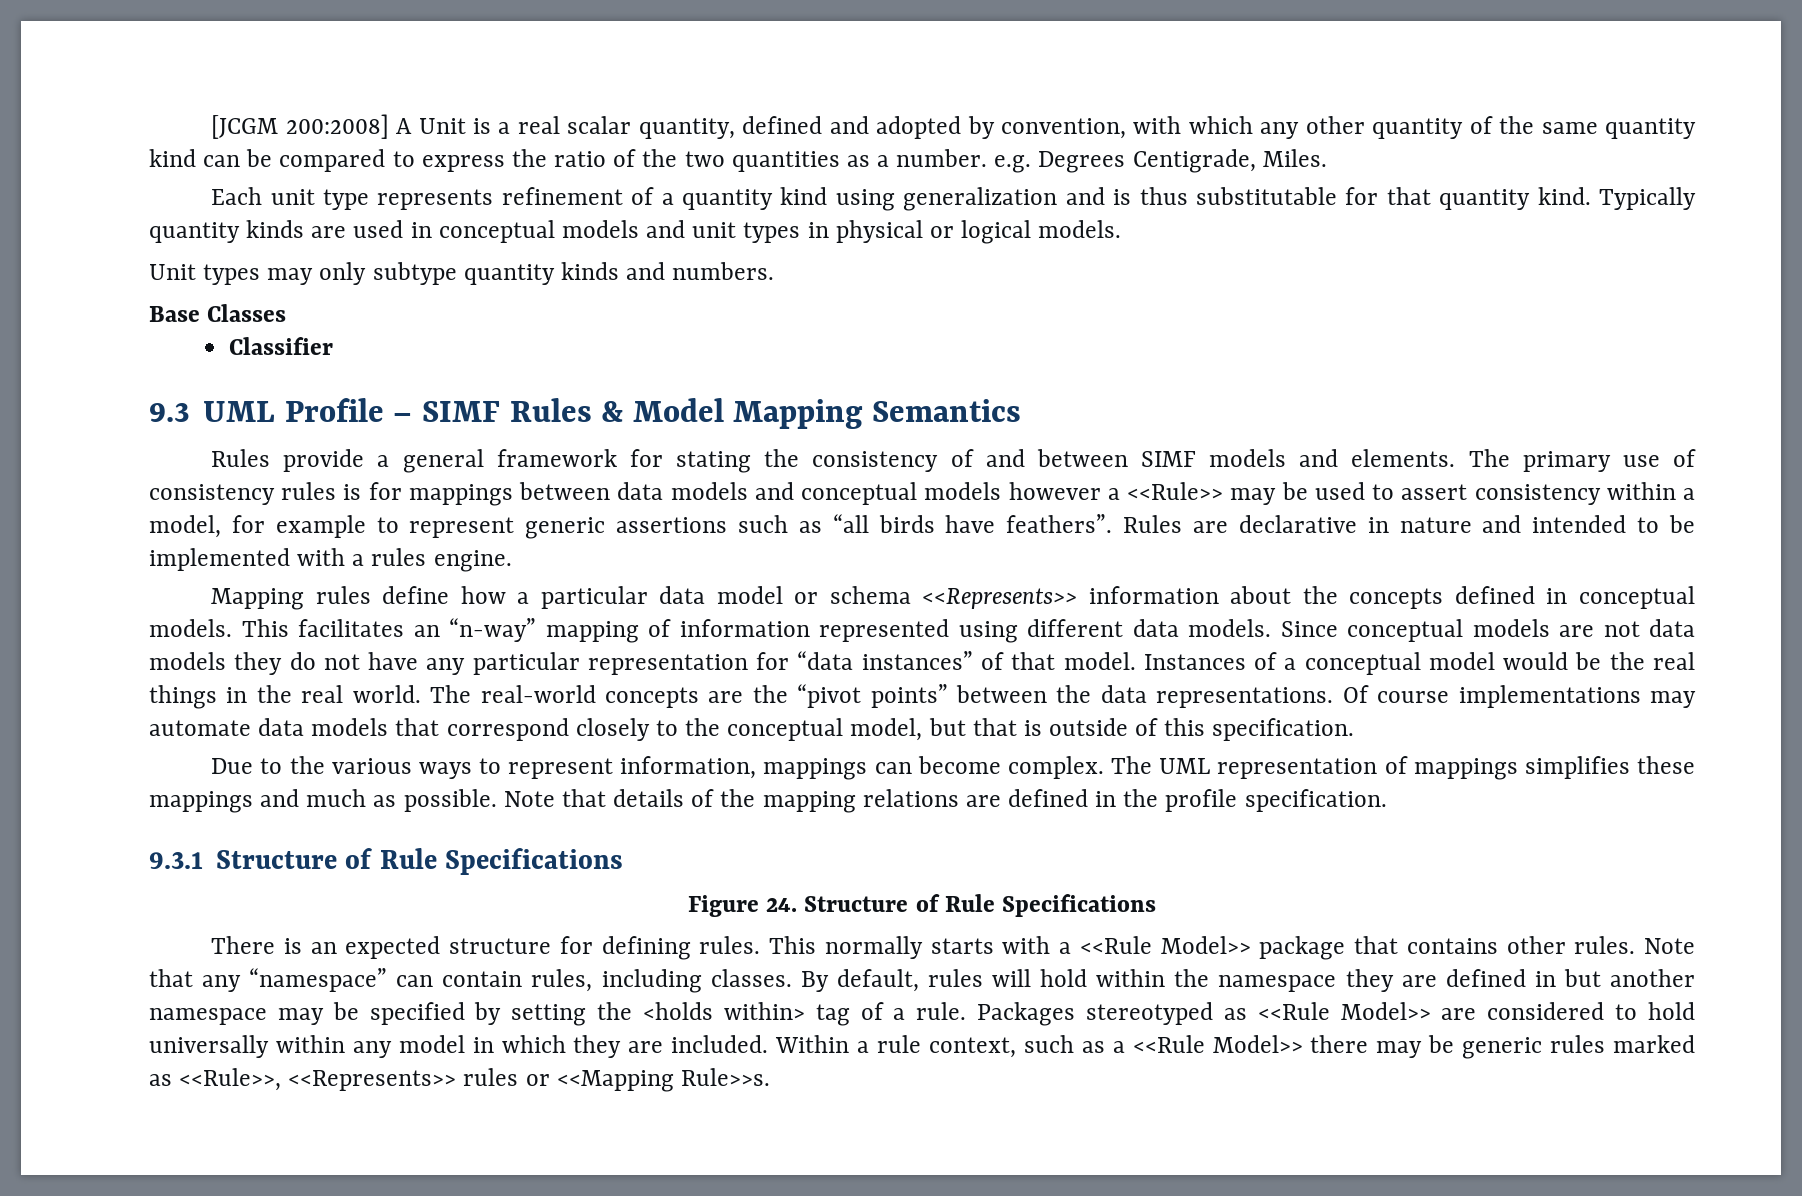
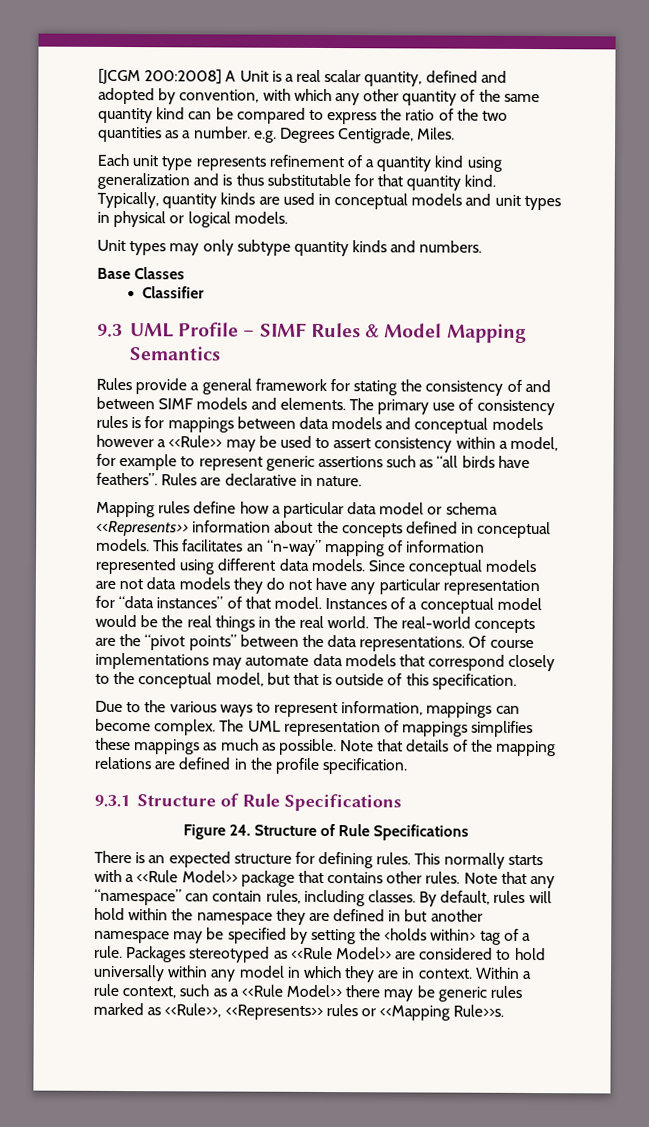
[1599,187,1696,210] Typically -> [97,191,159,209] Typically,
[1399,515,1696,533] [149,548,512,572] nature and intended to be implemented with a rules engine. -> [315,475,362,487] nature.
[260,789,300,807] and -> [203,742,218,751] as
[671,1035,769,1053] included. -> [401,967,473,979] in context.

